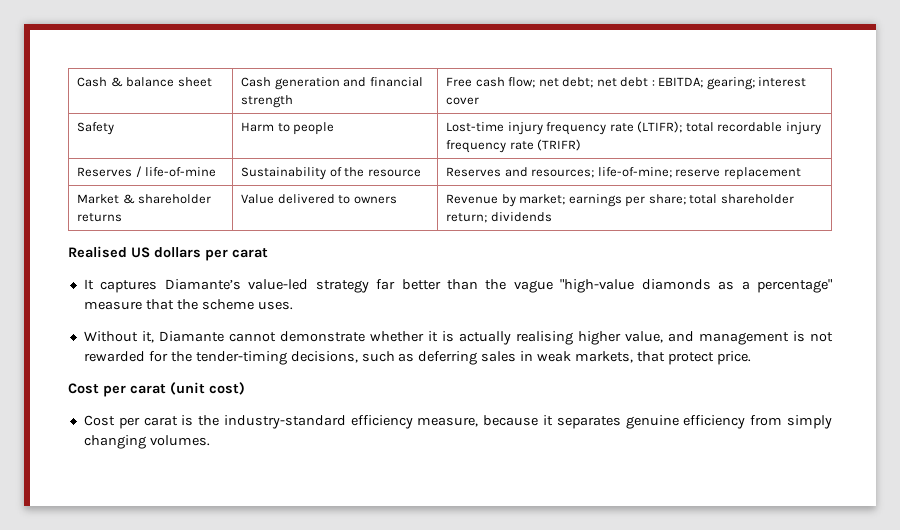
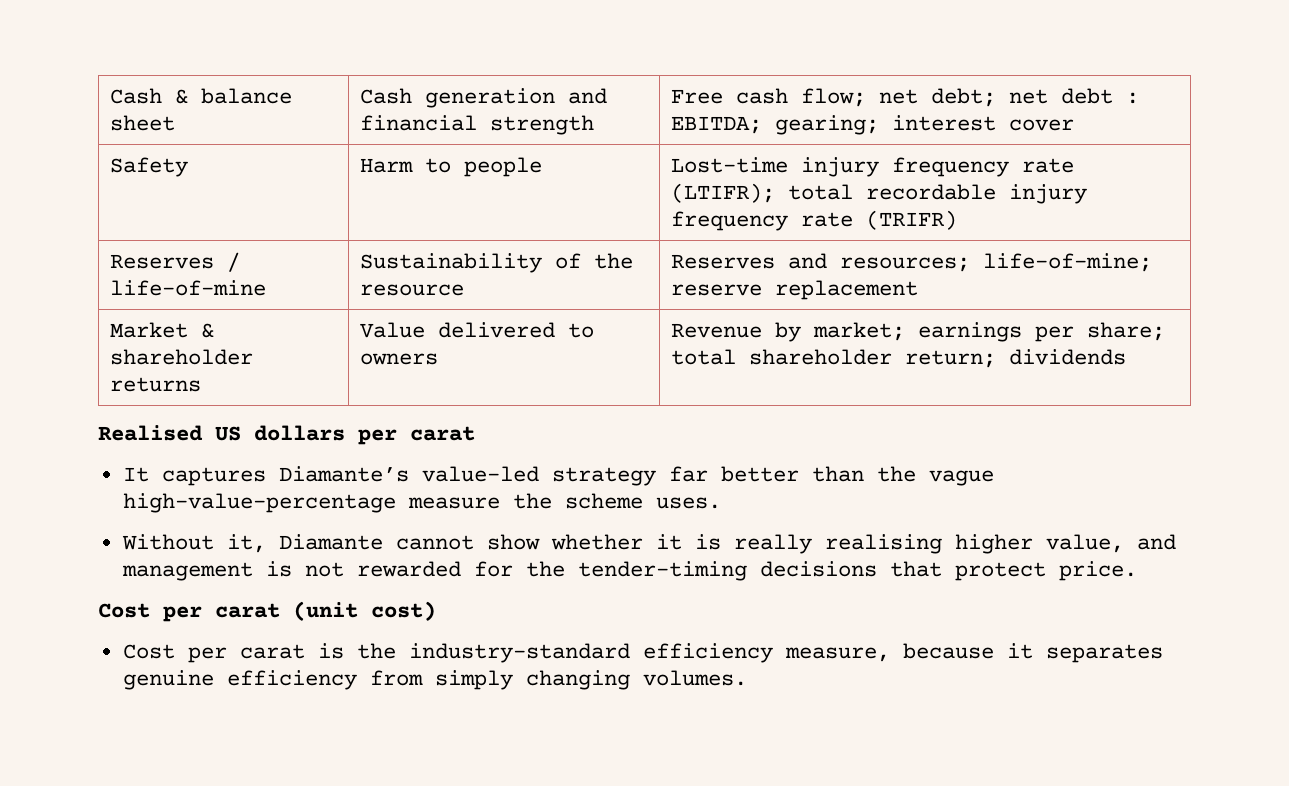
[560,279,832,293] [83,299,174,310] "high-value diamonds as a percentage" measure that -> [122,493,500,513] high-value-percentage measure
[279,331,365,342] demonstrate -> [486,534,540,550] show
[458,331,511,345] actually -> [733,534,812,554] really
[290,351,634,365] decisions, such as deferring sales in weak markets, -> [759,561,877,577] decisions

